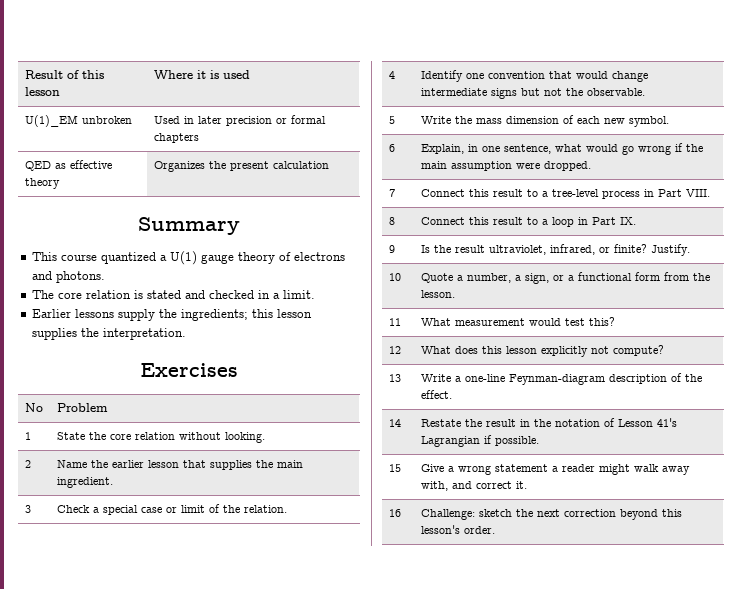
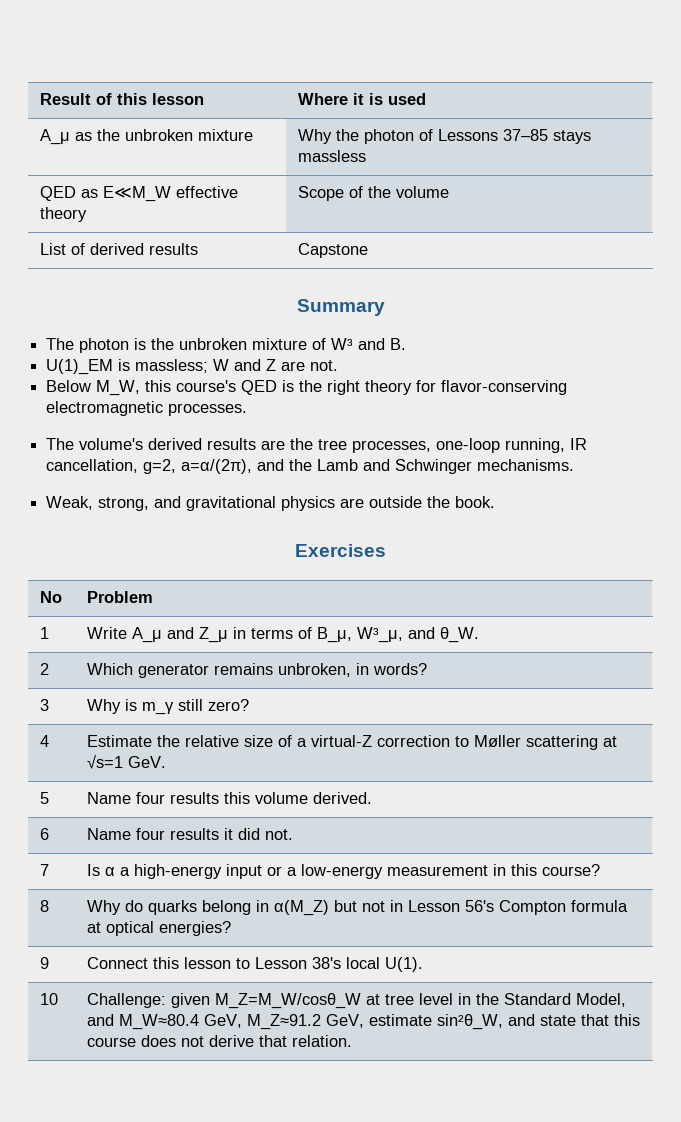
[24,115,132,127] [153,115,326,126] [153,133,199,143] U(1)_EM unbroken | Used in later precision or formal chapters -> [40,129,254,145] [298,129,592,144] [298,150,367,162] A_μ as the unbroken mixture | Why the photon of Lessons 37–85 stays massless
(66, 166) none -> [103,186,172,202] E≪M_W
[153,161,329,172] [138,217,240,235] [32,251,346,265] [32,271,106,283] [32,290,316,299] [32,309,313,321] [32,328,187,340] [140,363,238,377] [24,403,43,412] [56,403,108,412] [24,432,31,440] [56,432,265,443] [24,460,31,468] [56,460,303,470] [56,477,113,488] [24,505,31,513] [56,504,287,515] [388,71,395,79] [420,70,648,82] [420,88,645,99] [388,116,395,124] [420,115,669,127] [388,144,395,152] [420,143,703,155] [420,161,591,171] [388,189,395,197] [420,189,710,199] [388,217,395,225] [420,217,636,227] [388,245,395,253] [420,244,690,256] [388,273,401,281] [420,272,710,284] [420,290,455,298] [388,318,401,326] [420,317,615,326] [388,346,401,354] [420,345,664,357] [388,374,401,382] [420,373,702,385] [420,390,452,399] [388,419,401,427] [420,418,677,427] [420,435,539,447] [388,464,401,472] [420,464,690,475] [420,481,527,491] [388,509,401,517] [420,509,682,520] [420,525,495,534] Organizes the present calculation // Summary // This course quantized a U(1) gauge theory of electrons and photons. // The core relation is stated and checked in a limit. // Earlier lessons supply the ingredients; this lesson supplies the interpretation. // Exercises // No | Problem // 1 | State the core relation without looking. // 2 | Name the earlier lesson that supplies the main ingredient. // 3 | Check a special case or limit of the relation. // 4 | Identify one convention that would change intermediate signs but not the observable. // 5 | Write the mass dimension of each new symbol. // 6 | Explain, in one sentence, what would go wrong if the main assumption were dropped. // 7 | Connect this result to a tree-level process in Part VIII. // 8 | Connect this result to a loop in Part IX. // 9 | Is the result ultraviolet, infrared, or finite? Justify. // 10 | Quote a number, a sign, or a functional form from the lesson. // 11 | What measurement would test this? // 12 | What does this lesson explicitly not compute? // 13 | Write a one-line Feynman-diagram description of the effect. // 14 | Restate the result in the notation of Lesson 41's Lagrangian if possible. // 15 | Give a wrong statement a reader might walk away with, and correct it. // 16 | Challenge: sketch the next correction beyond this lesson's order. -> [298,186,450,201] [40,243,199,255] [298,243,369,258] [296,299,385,316] [46,338,407,353] [46,359,339,375] [46,380,568,396] [46,401,248,416] [46,438,588,453] [46,459,575,474] [46,496,496,511] [295,544,386,557] [40,591,63,603] [87,591,154,603] [40,627,50,639] [87,627,480,643] [40,663,50,675] [87,663,428,678] [40,699,50,711] [87,699,250,715] [40,735,50,747] [87,735,618,750] [87,754,167,769] [40,792,50,804] [87,792,373,804] [40,828,50,840] [87,828,294,840] [40,864,50,876] [87,864,601,879] [40,900,50,912] [87,900,629,916] [87,921,232,936] [40,957,50,969] [87,957,424,972] [40,993,59,1005] [87,993,627,1009] [87,1014,641,1030] [87,1035,353,1047] Scope of the volume // List of derived results | Capstone // Summary // The photon is the unbroken mixture of W³ and B. // U(1)_EM is massless; W and Z are not. // Below M_W, this course's QED is the right theory for flavor-conserving electromagnetic processes. // The volume's derived results are the tree processes, one-loop running, IR cancellation, g=2, a=α/(2π), and the Lamb and Schwinger mechanisms. // Weak, strong, and gravitational physics are outside the book. // Exercises // No | Problem // 1 | Write A_μ and Z_μ in terms of B_μ, W³_μ, and θ_W. // 2 | Which generator remains unbroken, in words? // 3 | Why is m_γ still zero? // 4 | Estimate the relative size of a virtual-Z correction to Møller scattering at √s=1 GeV. // 5 | Name four results this volume derived. // 6 | Name four results it did not. // 7 | Is α a high-energy input or a low-energy measurement in this course? // 8 | Why do quarks belong in α(M_Z) but not in Lesson 56's Compton formula at optical energies? // 9 | Connect this lesson to Lesson 38's local U(1). // 10 | Challenge: given M_Z=M_W/cosθ_W at tree level in the Standard Model, and M_W≈80.4 GeV, M_Z≈91.2 GeV, estimate sin²θ_W, and state that this course does not derive that relation.

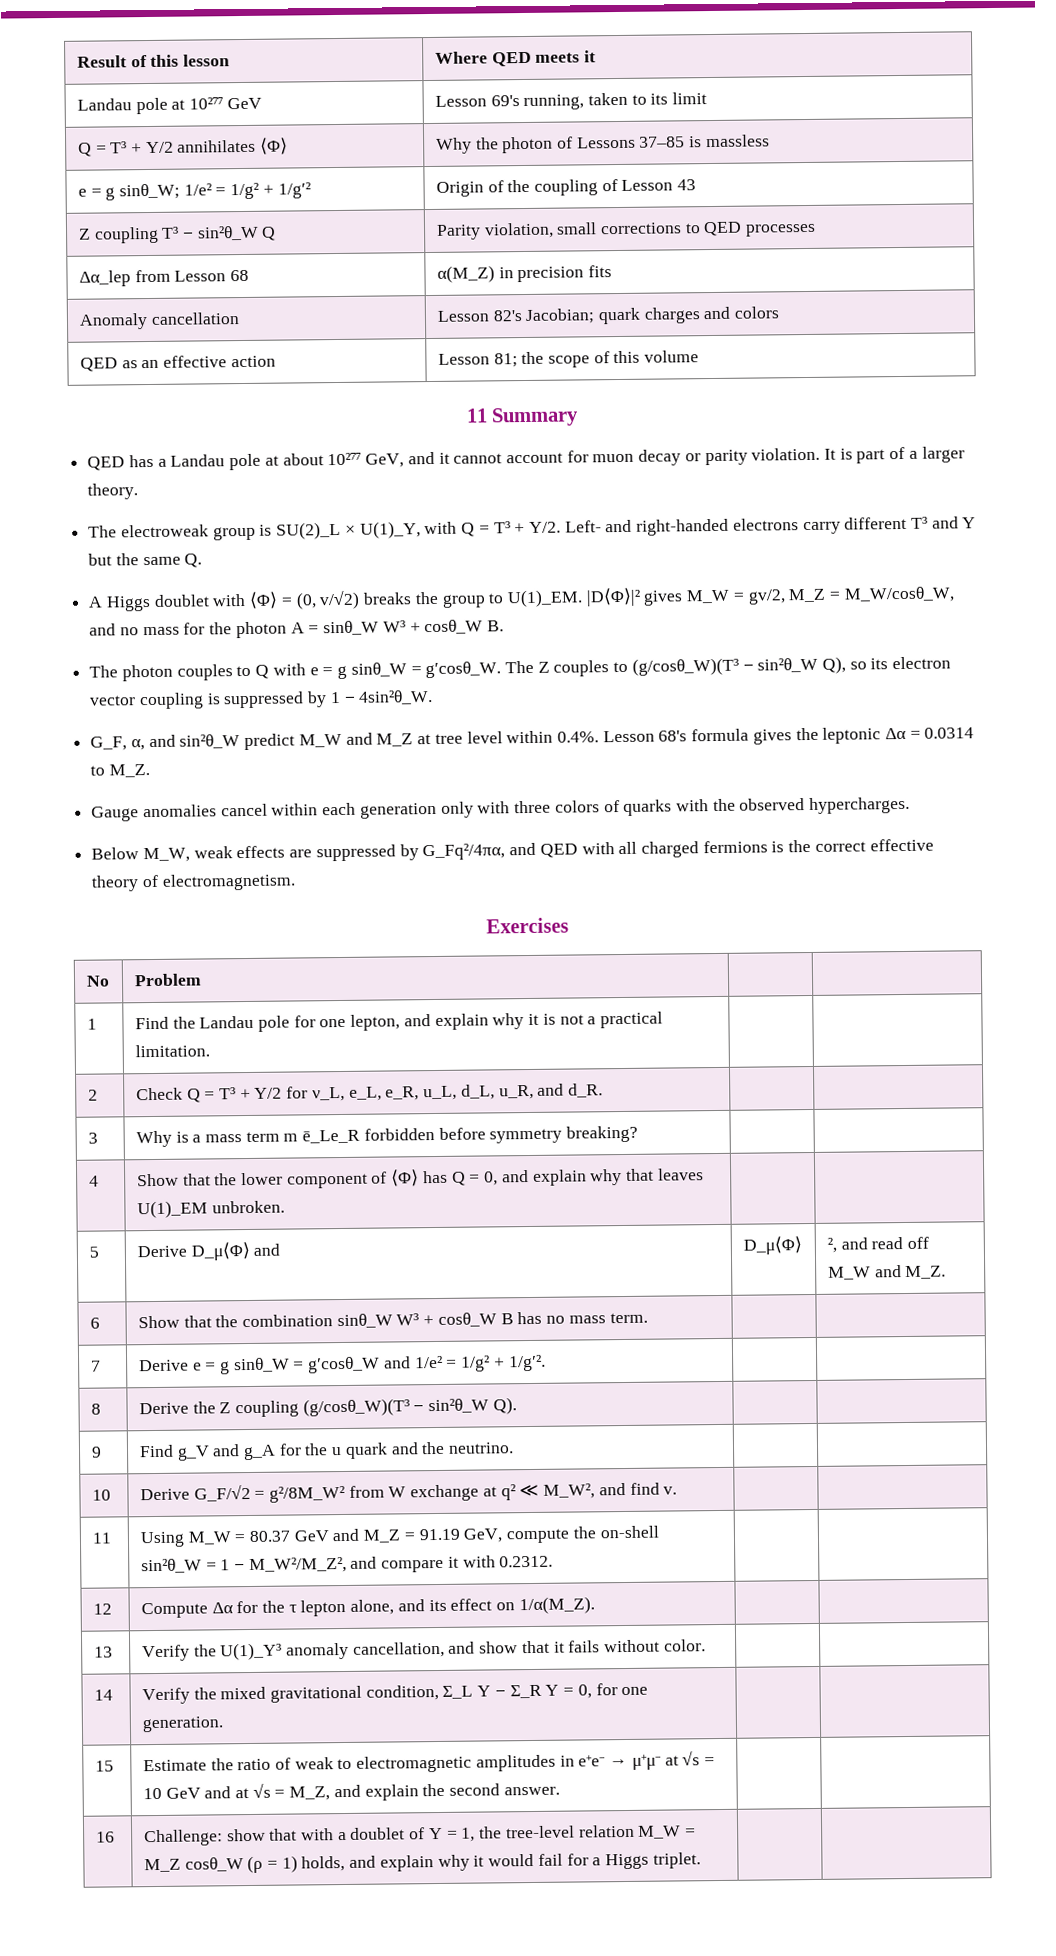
[353,93,427,105] [40,129,254,145] it is used // A_μ as the unbroken mixture -> [491,50,596,67] [76,97,262,115] [434,92,708,110] [77,137,289,157] QED meets it // Landau pole at 10²⁷⁷ GeV | Lesson 69's running, taken to its limit // Q = T³ + Y/2 annihilates ⟨Φ⟩
[553,130,592,144] stays -> [689,136,703,148] is
[40,186,239,202] [40,207,88,222] [298,186,450,201] [40,243,199,255] [298,243,369,258] [296,299,385,316] [46,338,407,353] [46,359,339,375] [46,380,568,396] [46,401,248,416] [46,438,588,453] [46,459,575,474] [46,496,496,511] QED as E≪M_W effective theory | Scope of the volume // List of derived results | Capstone // Summary // The photon is the unbroken mixture of W³ and B. // U(1)_EM is massless; W and Z are not. // Below M_W, this course's QED is the right theory for flavor-conserving electromagnetic processes. // The volume's derived results are the tree processes, one-loop running, IR cancellation, g=2, a=α/(2π), and the Lamb and Schwinger mechanisms. // Weak, strong, and gravitational physics are outside the book. -> [77,182,311,201] [435,179,697,197] [77,225,277,244] [435,221,817,240] [78,269,249,287] [436,265,612,283] [78,312,240,330] [436,306,780,325] [79,355,276,372] [437,350,700,368] [465,407,580,427] [87,446,965,471] [87,483,139,500] [88,516,977,541] [88,553,203,568] [88,586,955,612] [89,619,504,639] [89,656,952,682] [89,689,434,710] [90,727,975,751] [90,764,150,778] [91,796,911,822] [91,838,934,863] [91,873,296,892] e = g sinθ_W; 1/e² = 1/g² + 1/g′² | Origin of the coupling of Lesson 43 // Z coupling T³ − sin²θ_W Q | Parity violation, small corrections to QED processes // Δα_lep from Lesson 68 | α(M_Z) in precision fits // Anomaly cancellation | Lesson 82's Jacobian; quark charges and colors // QED as an effective action | Lesson 81; the scope of this volume // 11 Summary // QED has a Landau pole at about 10²⁷⁷ GeV, and it cannot account for muon decay or parity violation. It is part of a larger theory. // The electroweak group is SU(2)_L × U(1)_Y, with Q = T³ + Y/2. Left- and right-handed electrons carry different T³ and Y but the same Q. // A Higgs doublet with ⟨Φ⟩ = (0, v/√2) breaks the group to U(1)_EM. |D⟨Φ⟩|² gives M_W = gv/2, M_Z = M_W/cosθ_W, and no mass for the photon A = sinθ_W W³ + cosθ_W B. // The photon couples to Q with e = g sinθ_W = g′cosθ_W. The Z couples to (g/cosθ_W)(T³ − sin²θ_W Q), so its electron vector coupling is suppressed by 1 − 4sin²θ_W. // G_F, α, and sin²θ_W predict M_W and M_Z at tree level within 0.4%. Lesson 68's formula gives the leptonic Δα = 0.0314 to M_Z. // Gauge anomalies cancel within each generation only with three colors of quarks with the observed hypercharges. // Below M_W, weak effects are suppressed by G_Fq²/4πα, and QED with all charged fermions is the correct effective theory of electromagnetism.
[40,627,50,639] [87,627,480,643] [40,663,50,675] [87,663,428,678] [40,699,50,711] [87,699,250,715] [40,735,50,747] [87,735,618,750] [87,754,167,769] [40,792,50,804] [87,792,373,804] [40,828,50,840] [87,828,294,840] [40,864,50,876] [87,864,601,879] [40,900,50,912] [87,900,629,916] [87,921,232,936] [40,957,50,969] [87,957,424,972] [40,993,59,1005] [87,993,627,1009] [87,1014,641,1030] [87,1035,353,1047] // 1 | Write A_μ and Z_μ in terms of B_μ, W³_μ, and θ_W. // 2 | Which generator remains unbroken, in words? // 3 | Why is m_γ still zero? // 4 | Estimate the relative size of a virtual-Z correction to Møller scattering at √s=1 GeV. // 5 | Name four results this volume derived. // 6 | Name four results it did not. // 7 | Is α a high-energy input or a low-energy measurement in this course? // 8 | Why do quarks belong in α(M_Z) but not in Lesson 56's Compton formula at optical energies? // 9 | Connect this lesson to Lesson 38's local U(1). // 10 | Challenge: given M_Z=M_W/cosθ_W at tree level in the Standard Model, and M_W≈80.4 GeV, M_Z≈91.2 GeV, estimate sin²θ_W, and state that this course does not derive that relation. -> [86,1018,97,1030] [134,1011,663,1032] [134,1044,210,1058] [87,1089,98,1101] [135,1083,603,1103] [87,1132,98,1144] [135,1125,639,1148] [88,1175,99,1187] [136,1168,704,1189] [136,1200,285,1219] [88,1246,99,1258] [136,1241,281,1261] [742,1236,802,1255] [826,1236,929,1253] [827,1265,947,1280] [89,1317,100,1329] [137,1311,648,1329] [90,1360,101,1372] [138,1354,546,1375] [90,1403,101,1415] [138,1397,517,1418] [90,1446,102,1458] [138,1441,515,1461] [91,1489,111,1501] [139,1482,678,1503] [91,1532,111,1544] [139,1525,659,1548] [140,1555,554,1574] [92,1603,112,1615] [140,1596,595,1619] [93,1646,113,1658] [141,1639,706,1662] [93,1689,113,1701] [141,1683,649,1705] [141,1716,224,1733] [94,1760,114,1772] [142,1751,715,1773] [142,1783,560,1801] [95,1831,115,1843] [143,1824,696,1847] [143,1852,701,1874] | | // 1 | Find the Landau pole for one lepton, and explain why it is not a practical limitation. | | // 2 | Check Q = T³ + Y/2 for ν_L, e_L, e_R, u_L, d_L, u_R, and d_R. | | // 3 | Why is a mass term m ē_Le_R forbidden before symmetry breaking? | | // 4 | Show that the lower component of ⟨Φ⟩ has Q = 0, and explain why that leaves U(1)_EM unbroken. | | // 5 | Derive D_μ⟨Φ⟩ and | D_μ⟨Φ⟩ | ², and read off M_W and M_Z. // 6 | Show that the combination sinθ_W W³ + cosθ_W B has no mass term. | | // 7 | Derive e = g sinθ_W = g′cosθ_W and 1/e² = 1/g² + 1/g′². | | // 8 | Derive the Z coupling (g/cosθ_W)(T³ − sin²θ_W Q). | | // 9 | Find g_V and g_A for the u quark and the neutrino. | | // 10 | Derive G_F/√2 = g²/8M_W² from W exchange at q² ≪ M_W², and find v. | | // 11 | Using M_W = 80.37 GeV and M_Z = 91.19 GeV, compute the on-shell sin²θ_W = 1 − M_W²/M_Z², and compare it with 0.2312. | | // 12 | Compute Δα for the τ lepton alone, and its effect on 1/α(M_Z). | | // 13 | Verify the U(1)_Y³ anomaly cancellation, and show that it fails without color. | | // 14 | Verify the mixed gravitational condition, Σ_L Y − Σ_R Y = 0, for one generation. | | // 15 | Estimate the ratio of weak to electromagnetic amplitudes in e⁺e⁻ → μ⁺μ⁻ at √s = 10 GeV and at √s = M_Z, and explain the second answer. | | // 16 | Challenge: show that with a doublet of Y = 1, the tree-level relation M_W = M_Z cosθ_W (ρ = 1) holds, and explain why it would fail for a Higgs triplet. | |

